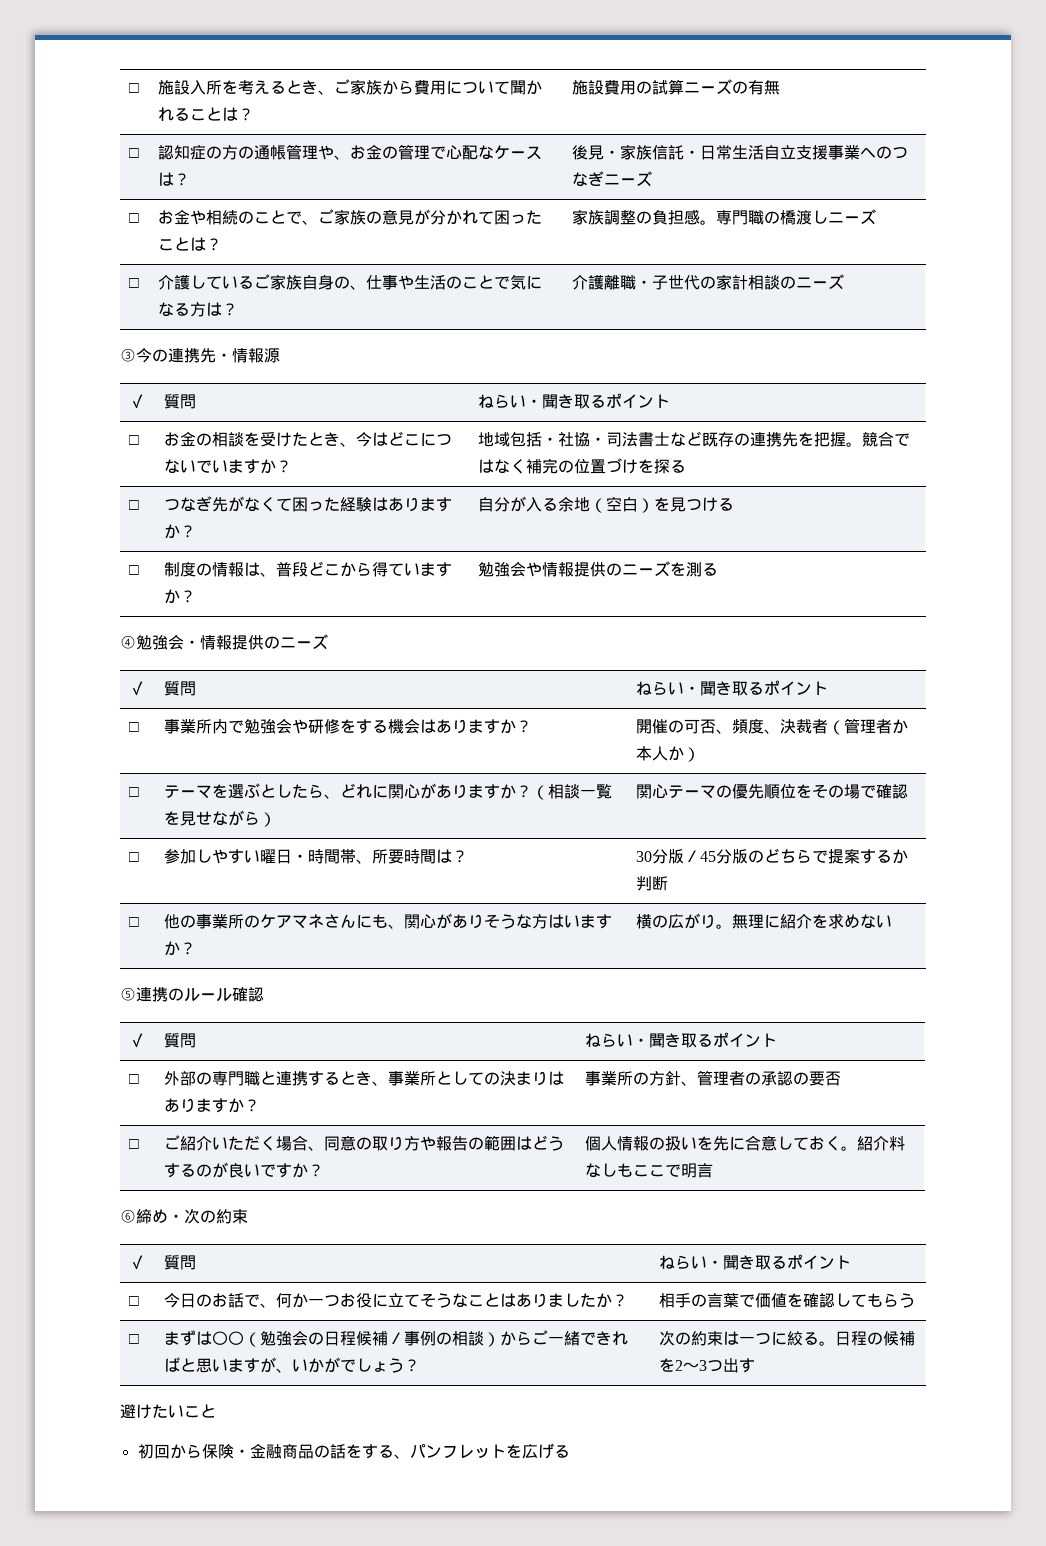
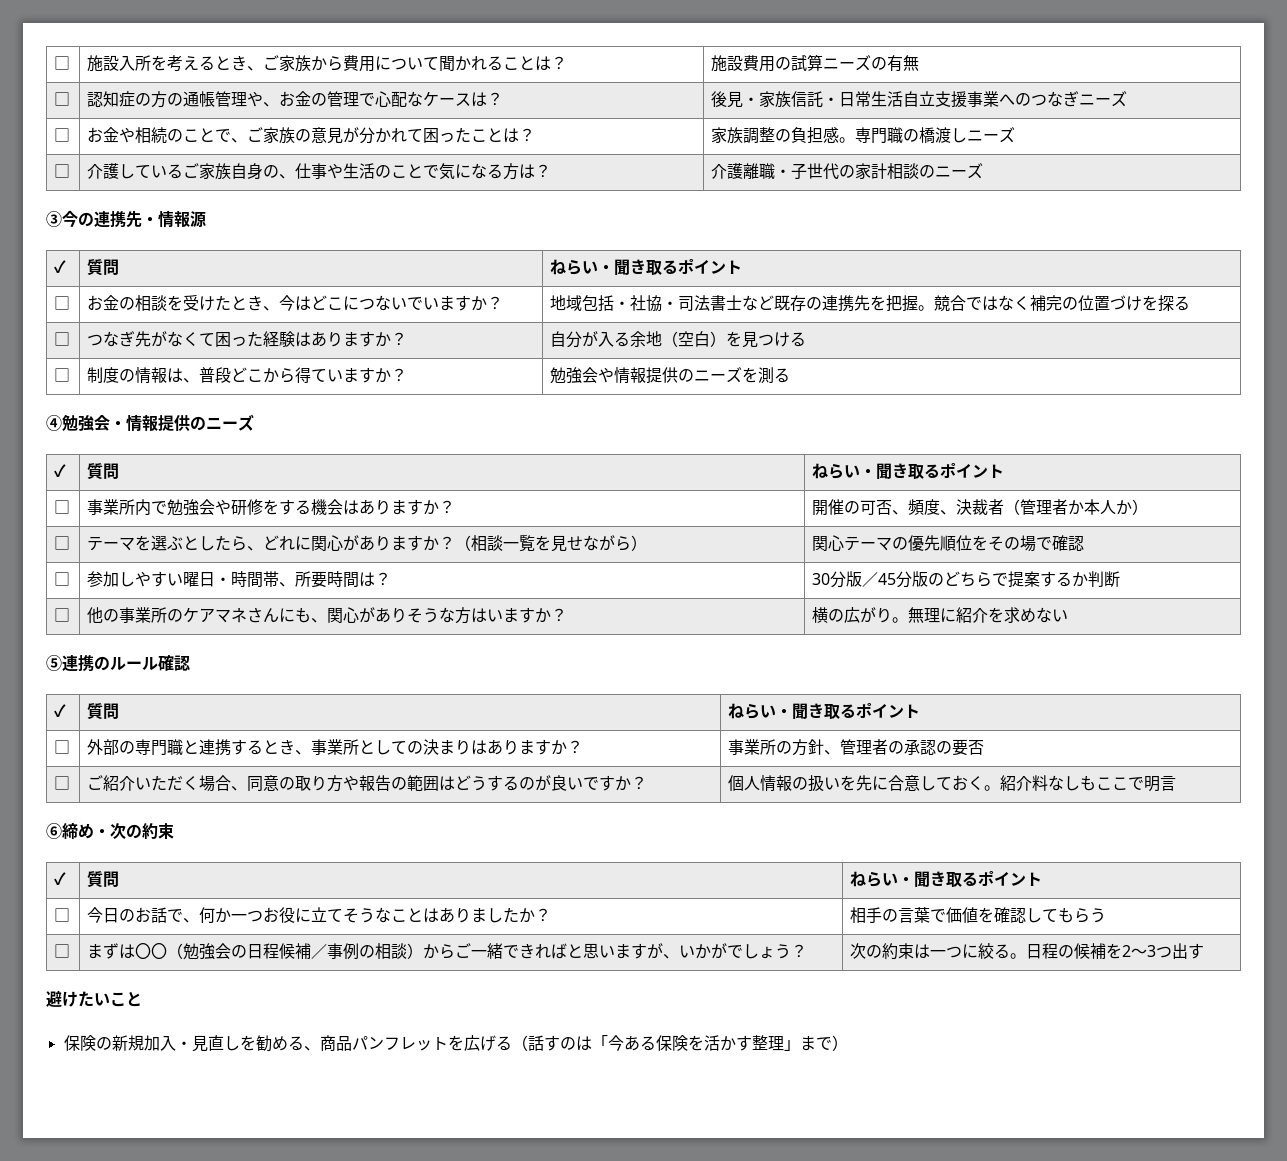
[137,1444,410,1459] 初回から保険・金融商品の話をする、 -> [63,1035,352,1052] 保険の新規加入・見直しを勧める、商品
(570, 1451) none -> [511,1035,848,1051] （話すのは「今ある保険を活かす整理」まで）

